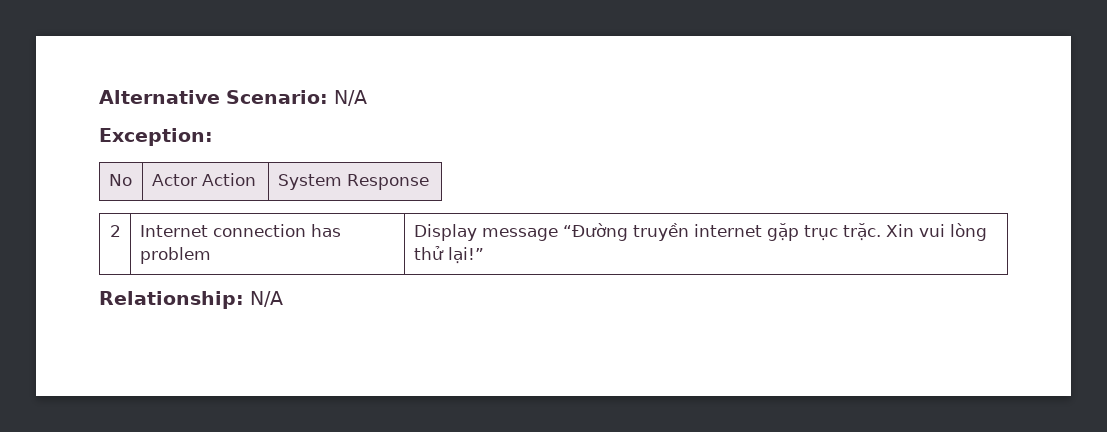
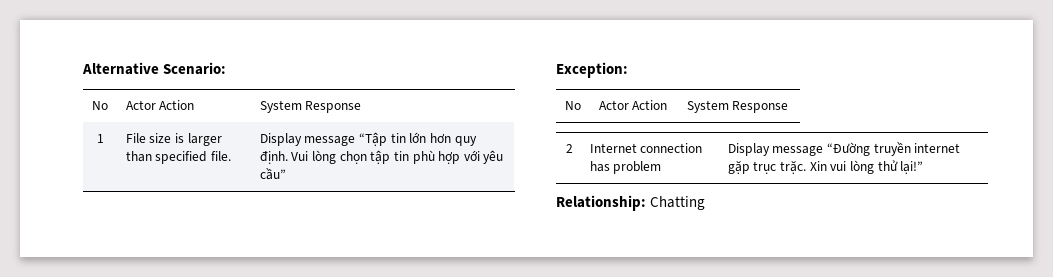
[334,90,367,106] N/A -> [91,101,108,110] [125,100,195,110] [259,100,362,113] [97,134,104,143] [125,133,222,146] [125,151,231,164] [259,132,477,146] [259,150,504,164] [259,168,286,180] // No | Actor Action | System Response // 1 | File size is larger than specified file. | Display message “Tập tin lớn hơn quy định. Vui lòng chọn tập tin phù hợp với yêu cầu”
[250,291,283,307] N/A -> [650,196,706,210] Chatting

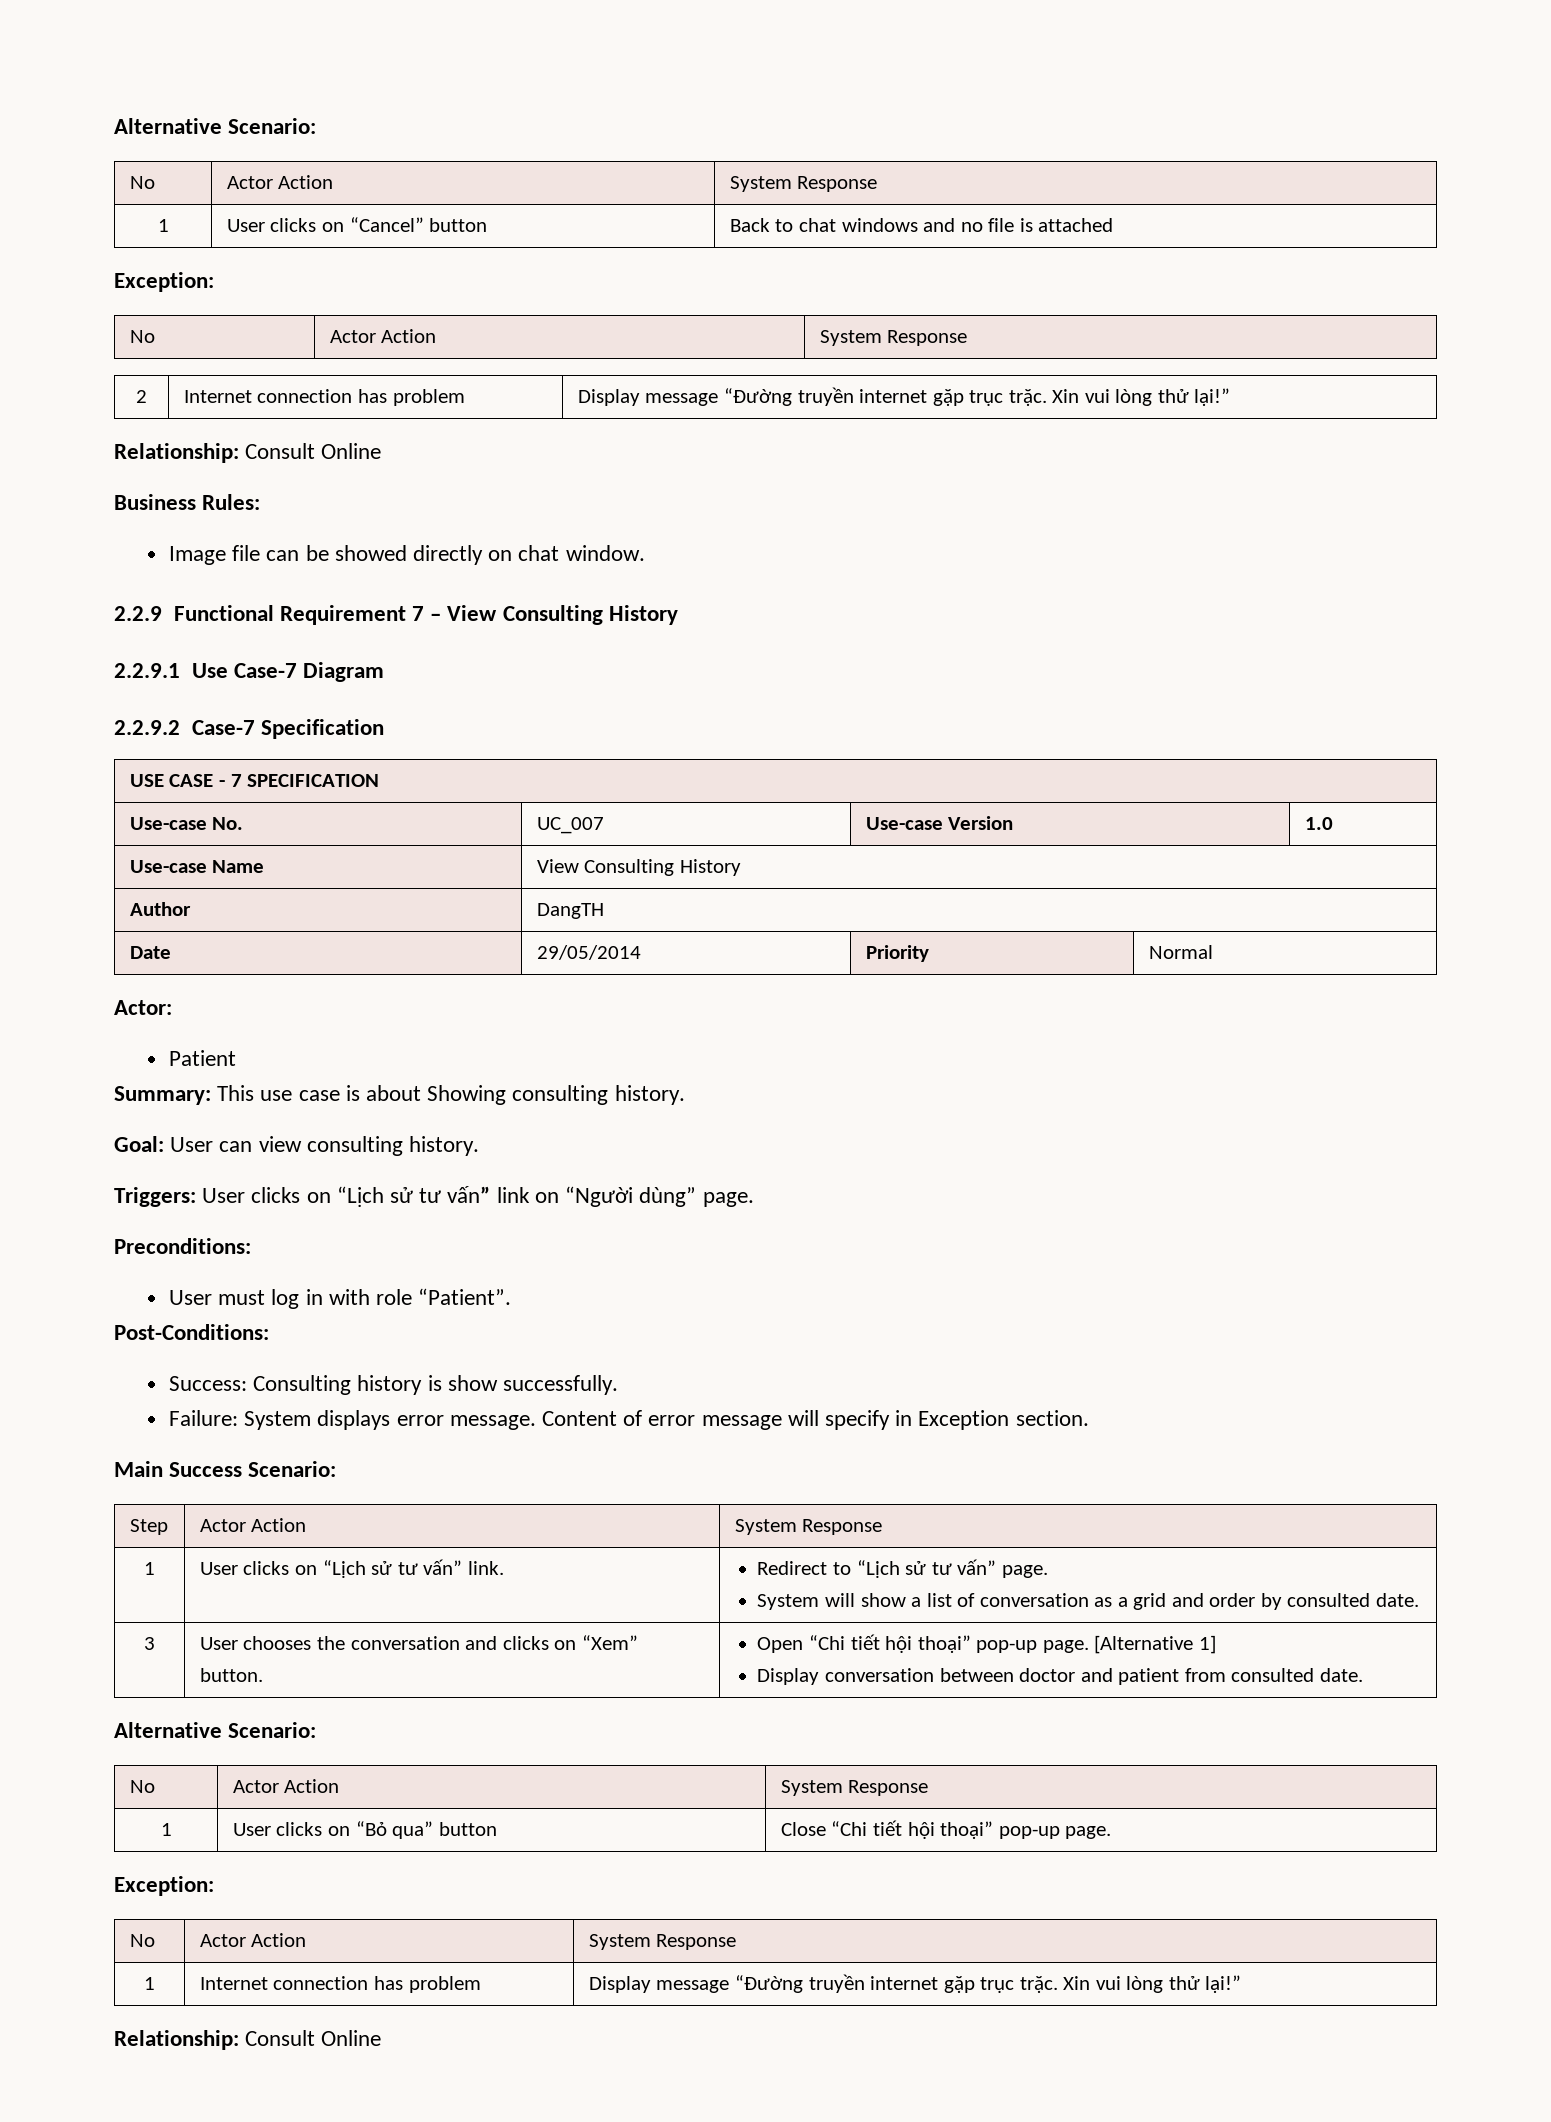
[82,62,227,75] [91,101,108,110] [125,100,195,110] [259,100,362,113] [97,134,104,143] [125,133,222,146] [125,151,231,164] [259,132,477,146] [259,150,504,164] [259,168,286,180] Alternative Scenario: // No | Actor Action | System Response // 1 | File size is larger than specified file. | Display message “Tập tin lớn hơn quy định. Vui lòng chọn tập tin phù hợp với yêu cầu” -> [114,118,317,134] [129,176,155,189] [226,175,334,189] [729,176,878,192] [157,219,169,232] [226,217,488,232] [729,218,1114,232] Alternative Scenario: // No | Actor Action | System Response // 1 | User clicks on “Cancel” button | Back to chat windows and no file is attached
[650,196,706,210] Chatting -> [245,443,382,459] [114,494,261,510] [168,545,645,565] [114,605,678,625] [114,662,384,682] [114,719,384,739] [129,774,380,787] [129,817,244,830] [536,817,604,834] [865,816,1014,830] [1304,817,1333,830] [129,860,265,873] [536,859,741,876] [129,902,191,916] [536,903,604,919] [129,946,171,959] [536,945,641,960] [865,945,929,962] [1148,945,1213,959] [114,1000,172,1015] [168,1050,236,1066] [114,1085,685,1105] [114,1136,480,1156] [114,1186,754,1207] [114,1238,251,1254] [168,1288,512,1309] [114,1324,269,1340] [168,1375,618,1395] [168,1410,1089,1430] [114,1461,337,1477] [129,1519,168,1535] [199,1518,307,1532] [734,1519,883,1535] [144,1562,155,1575] [199,1559,504,1578] [757,1559,1048,1578] [757,1593,1419,1610] [144,1637,155,1650] [199,1635,638,1650] [199,1668,263,1682] [757,1634,1216,1654] [757,1668,1363,1685] [114,1722,317,1738] [129,1780,155,1793] [232,1779,340,1793] [780,1780,929,1796] [160,1823,172,1836] [232,1821,497,1839] [780,1820,1112,1839] [114,1876,214,1896] [129,1934,155,1947] [199,1933,307,1947] [588,1934,737,1950] [144,1977,155,1990] [199,1976,481,1993] [588,1974,1242,1993] [114,2030,382,2050] Consult Online // Business Rules: // Image file can be showed directly on chat window. // 2.2.9 Functional Requirement 7 – View Consulting History // 2.2.9.1 Use Case-7 Diagram // 2.2.9.2 Case-7 Specification // USE CASE - 7 SPECIFICATION // Use-case No. | UC_007 | Use-case Version | 1.0 // Use-case Name | View Consulting History // Author | DangTH // Date | 29/05/2014 | Priority | Normal // Actor: // Patient // Summary: This use case is about Showing consulting history. // Goal: User can view consulting history. // Triggers: User clicks on “Lịch sử tư vấn” link on “Người dùng” page. // Preconditions: // User must log in with role “Patient”. // Post-Conditions: // Success: Consulting history is show successfully. // Failure: System displays error message. Content of error message will specify in Exception section. // Main Success Scenario: // Step | Actor Action | System Response // 1 | User clicks on “Lịch sử tư vấn” link. | Redirect to “Lịch sử tư vấn” page. // System will show a list of conversation as a grid and order by consulted date. // 3 | User chooses the conversation and clicks on “Xem” button. | Open “Chi tiết hội thoại” pop-up page. [Alternative 1] // Display conversation between doctor and patient from consulted date. // Alternative Scenario: // No | Actor Action | System Response // 1 | User clicks on “Bỏ qua” button | Close “Chi tiết hội thoại” pop-up page. // Exception: // No | Actor Action | System Response // 1 | Internet connection has problem | Display message “Đường truyền internet gặp trục trặc. Xin vui lòng thử lại!” // Relationship: Consult Online

